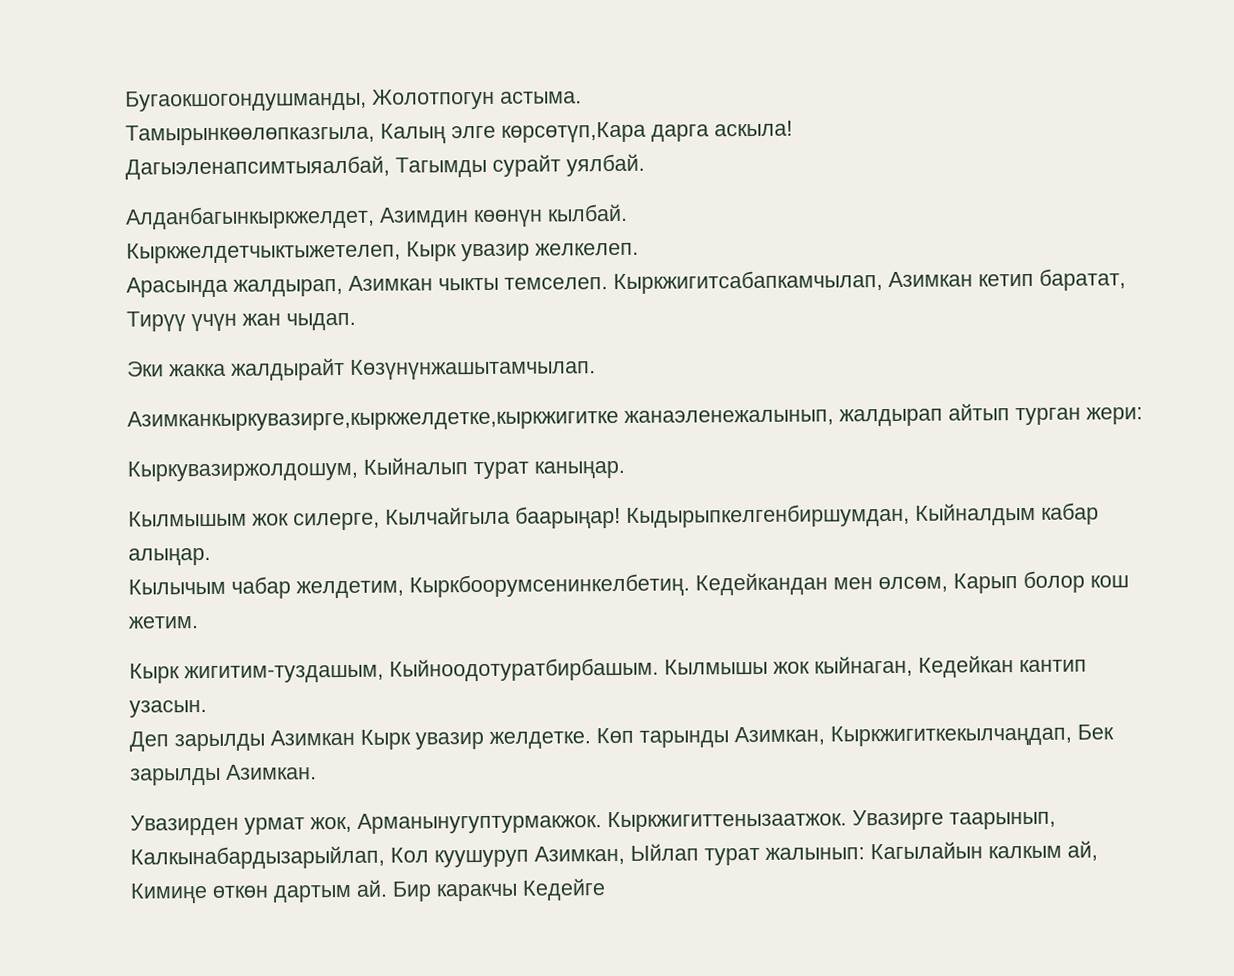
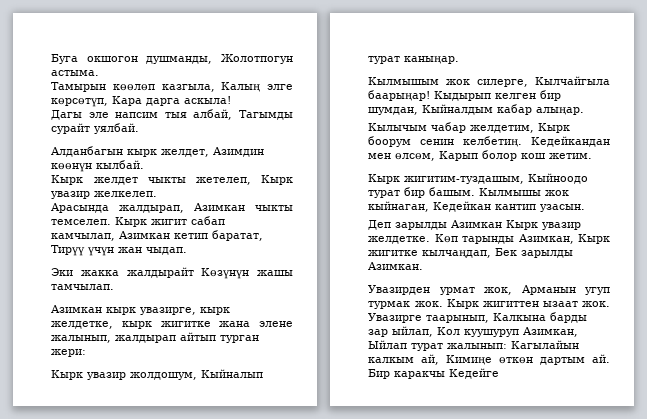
[124,89,367,112] Бугаокшогондушманды, -> [51,54,213,64] Буга окшогон душманды,
[124,120,793,146] [124,155,390,180] Тамырынкөөлөпказгыла, Калың элге көрсөтүп,Кара дарга аскыла! // Дагыэленапсимтыяалбай, -> [51,82,293,92] [51,96,232,107] [51,109,233,120] Тамырын көөлөп казгыла, Калың элге көрсөтүп, Кара дарга аскыла! // Дагы эле напсим тыя албай,
[124,205,375,230] Алданбагынкыркжелдет, -> [51,146,210,157] Алданбагын кырк желдет,
[125,241,401,264] Кыркжелдетчыктыжетелеп, -> [51,175,251,185] Кырк желдет чыкты жетелеп,
[612,270,883,295] Кыркжигитсабапкамчылап, -> [115,216,226,227] [51,233,116,241] Кырк жигит сабап камчылап,
[349,358,596,380] [126,407,834,432] Көзүнүнжашытамчылап. // Азимканкыркувазирге,кыркжелдетке,кыркжигитке жанаэленежалынып, -> [201,268,293,279] [51,284,115,290] [51,305,231,315] [51,321,293,329] [51,335,112,343] Көзүнүн жашы тамчылап. // Азимкан кырк увазирге, кырк желдетке, кырк жигитке жана элене жалынып,
[126,459,358,482] Кыркувазиржолдошум, -> [51,370,198,380] Кырк увазир жолдошум,
[625,503,910,528] Кыдырыпкелгенбиршумдан, -> [434,90,562,101] [368,107,419,115] Кыдырып келген бир шумдан,
[408,573,690,598] Кыркбоорумсенинкелбетиң. -> [538,123,571,133] [368,136,523,147] Кырк боорум сенин келбетиң.
[388,657,659,682] Кыйноодотуратбирбашым. -> [528,173,589,184] [368,187,476,198] Кыйноодо турат бир башым.
[829,724,1072,747] Кыркжигиткекылчаңдап, -> [578,234,610,244] [368,250,492,258] Кырк жигитке кылчаңдап,
[356,809,1056,834] [129,845,385,870] Арманынугуптурмакжок. Кыркжигиттенызаатжок. Увазирге таарынып, Калкынабардызарыйлап, -> [521,285,610,295] [368,299,610,309] [368,312,588,323] [368,326,434,337] Арманын угуп турмак жок. Кырк жигиттен ызаат жок. Увазирге таарынып, Калкына барды зар ыйлап,

